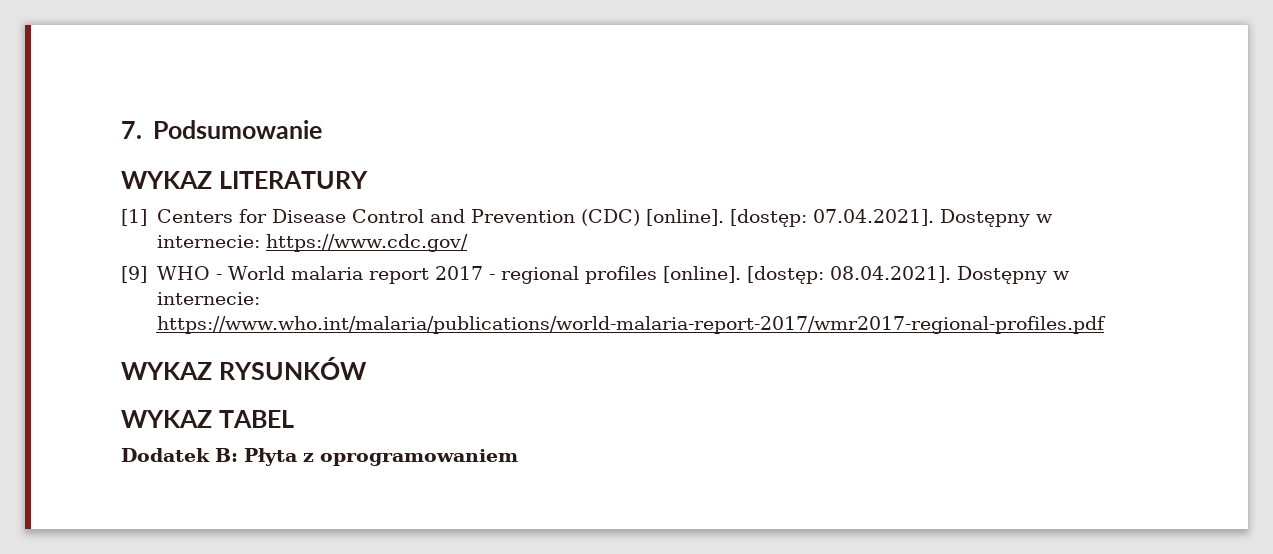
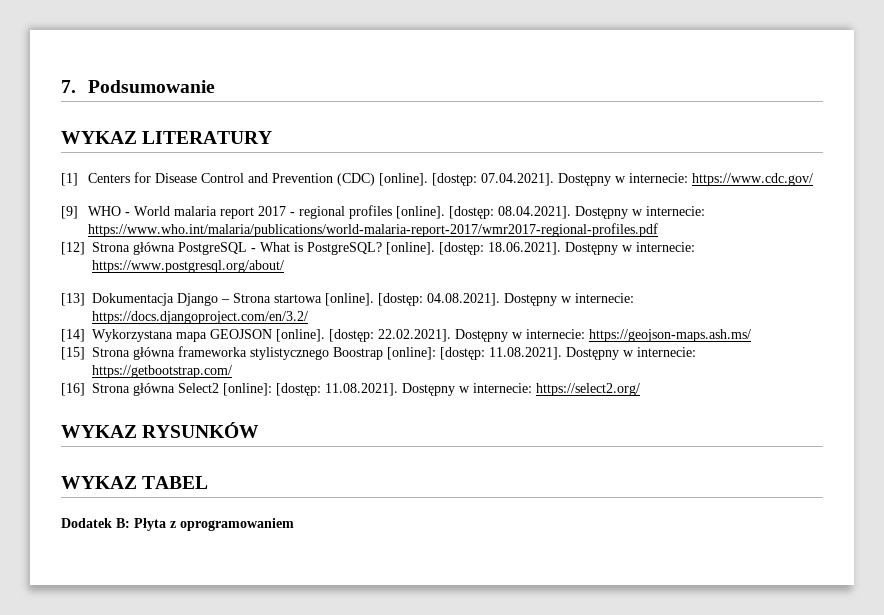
(1107, 325) none -> [61,242,695,255] [92,260,284,273] [61,293,634,306] [92,311,308,324] [61,329,751,342] [61,346,696,360] [92,365,232,378] [61,383,640,396] // [12] Strona główna PostgreSQL - What is PostgreSQL? [online]. [dostęp: 18.06.2021]. Dostępny w internecie: https://www.postgresql.org/about/ // [13] Dokumentacja Django – Strona startowa [online]. [dostęp: 04.08.2021]. Dostępny w internecie: https://docs.djangoproject.com/en/3.2/ // [14] Wykorzystana mapa GEOJSON [online]. [dostęp: 22.02.2021]. Dostępny w internecie: https://geojson-maps.ash.ms/ // [15] Strona główna frameworka stylistycznego Boostrap [online]: [dostęp: 11.08.2021]. Dostępny w internecie: https://getbootstrap.com/ // [16] Strona główna Select2 [online]: [dostęp: 11.08.2021]. Dostępny w internecie: https://select2.org/

